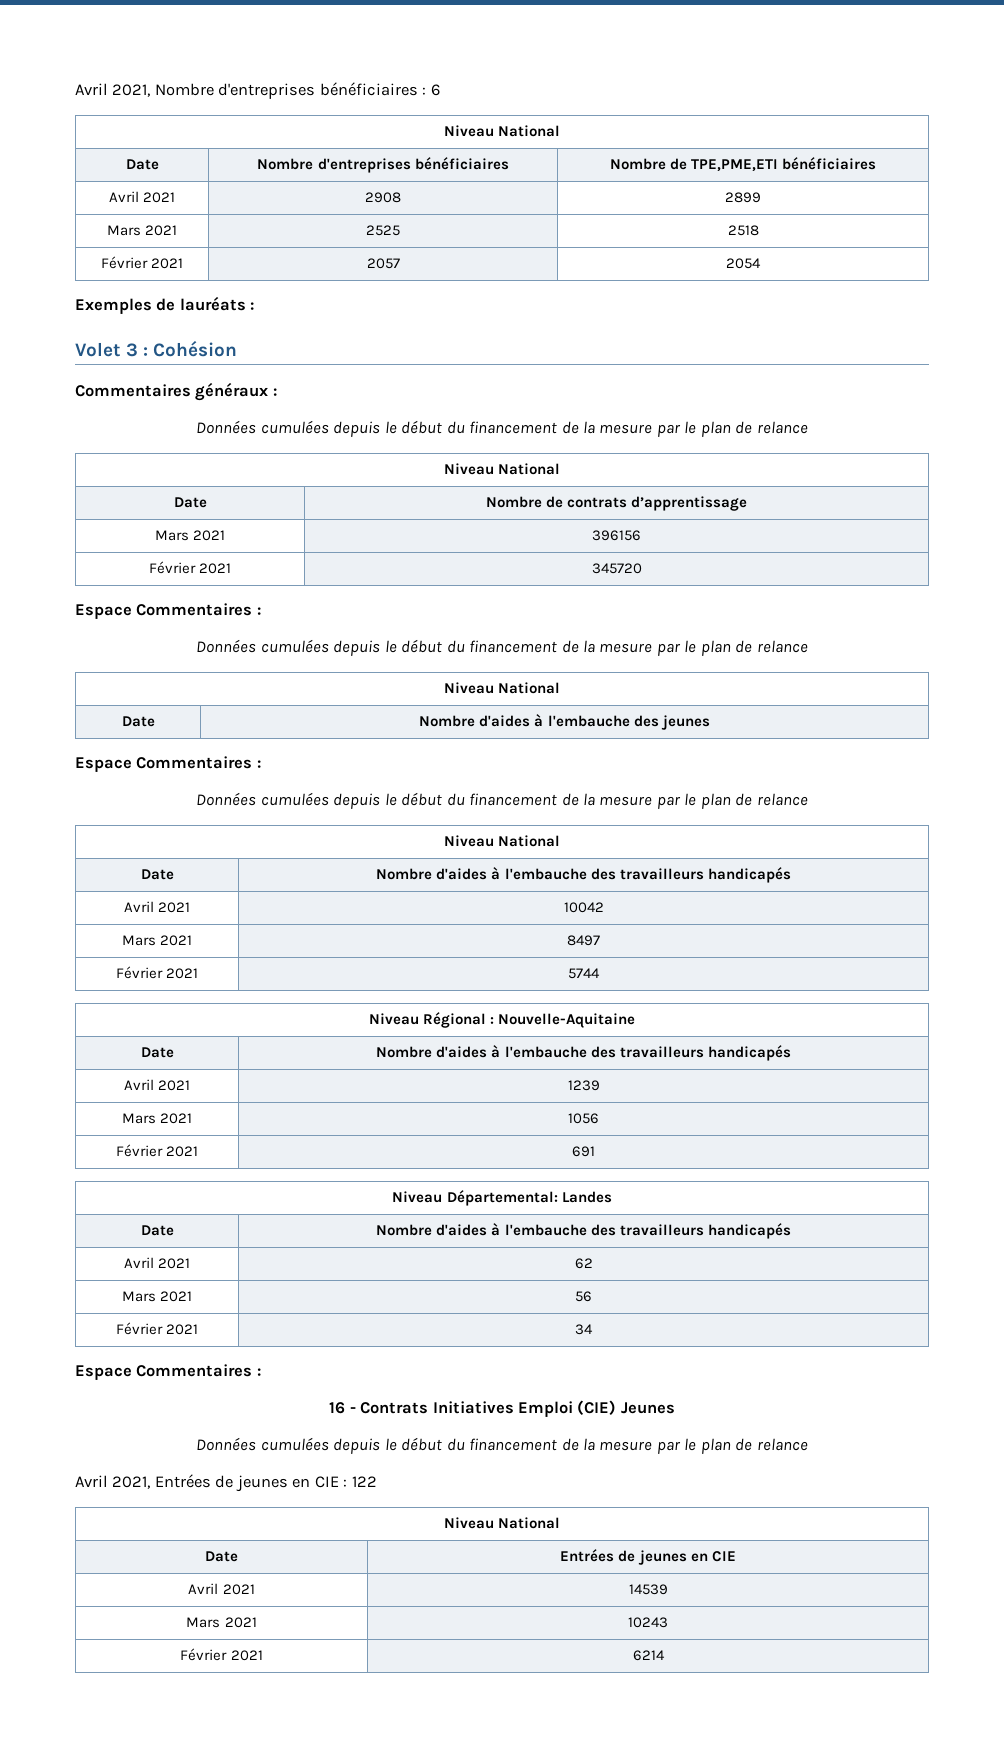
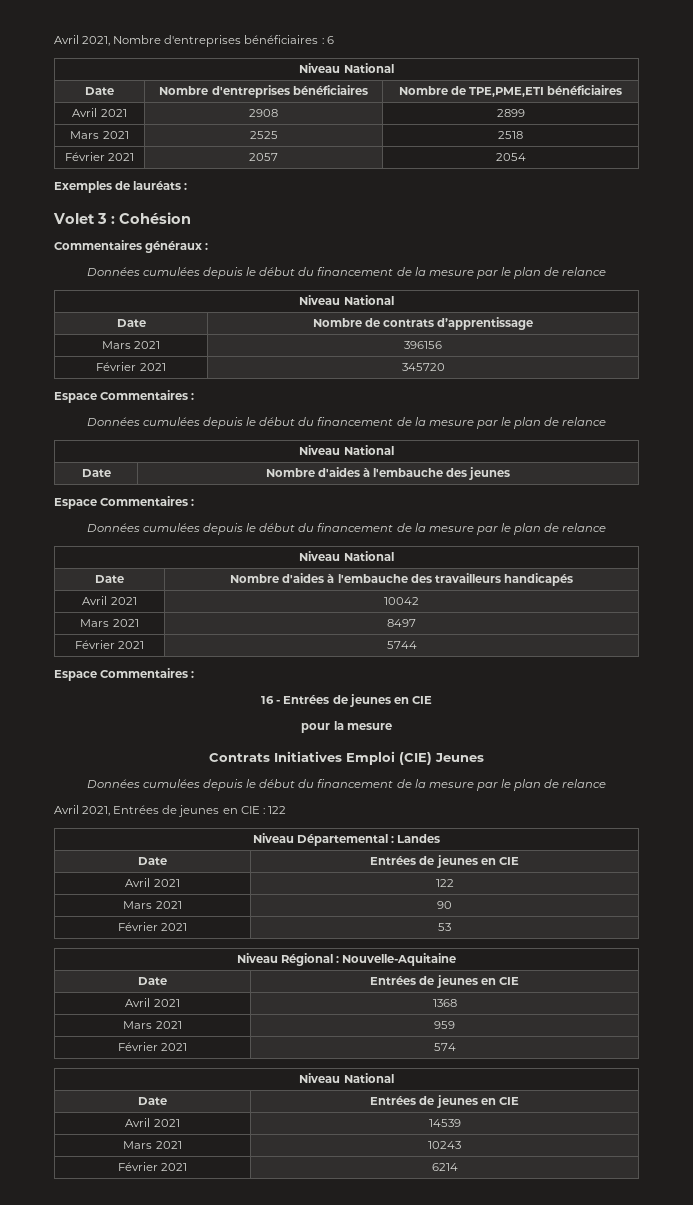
[368,1012,636,1028] [140,1047,174,1058] [376,1045,791,1061] [123,1079,191,1091] [567,1080,600,1091] [121,1113,193,1124] [568,1113,599,1124] [115,1144,199,1157] [572,1146,595,1157] [392,1190,612,1206] [140,1225,174,1236] [376,1223,791,1239] [123,1257,191,1269] [574,1258,593,1269] [121,1291,193,1302] [575,1291,592,1302] [115,1322,199,1335] [575,1324,593,1335] // Niveau Régional : Nouvelle-Aquitaine // Date | Nombre d'aides à l'embauche des travailleurs handicapés // Avril 2021 | 1239 // Mars 2021 | 1056 // Février 2021 | 691 // Niveau Départemental: Landes // Date | Nombre d'aides à l'embauche des travailleurs handicapés // Avril 2021 | 62 // Mars 2021 | 56 // Février 2021 | 34 -> (417, 645) none
(356, 1410) none -> [283,694,432,707] [301,721,392,733] Entrées de jeunes en CIE // pour la mesure //
(377, 1481) none -> [252,833,441,846] [138,857,167,865] [370,855,519,868] [125,878,180,887] [435,879,454,887] [123,901,182,909] [437,901,453,909] [117,922,188,931] [438,923,452,931] [236,953,457,966] [138,977,167,985] [370,975,519,988] [125,998,180,1007] [432,999,457,1007] [123,1021,182,1029] [434,1021,456,1029] [117,1042,188,1051] [433,1043,456,1051] // Niveau Départemental : Landes // Date | Entrées de jeunes en CIE // Avril 2021 | 122 // Mars 2021 | 90 // Février 2021 | 53 // Niveau Régional : Nouvelle-Aquitaine // Date | Entrées de jeunes en CIE // Avril 2021 | 1368 // Mars 2021 | 959 // Février 2021 | 574

